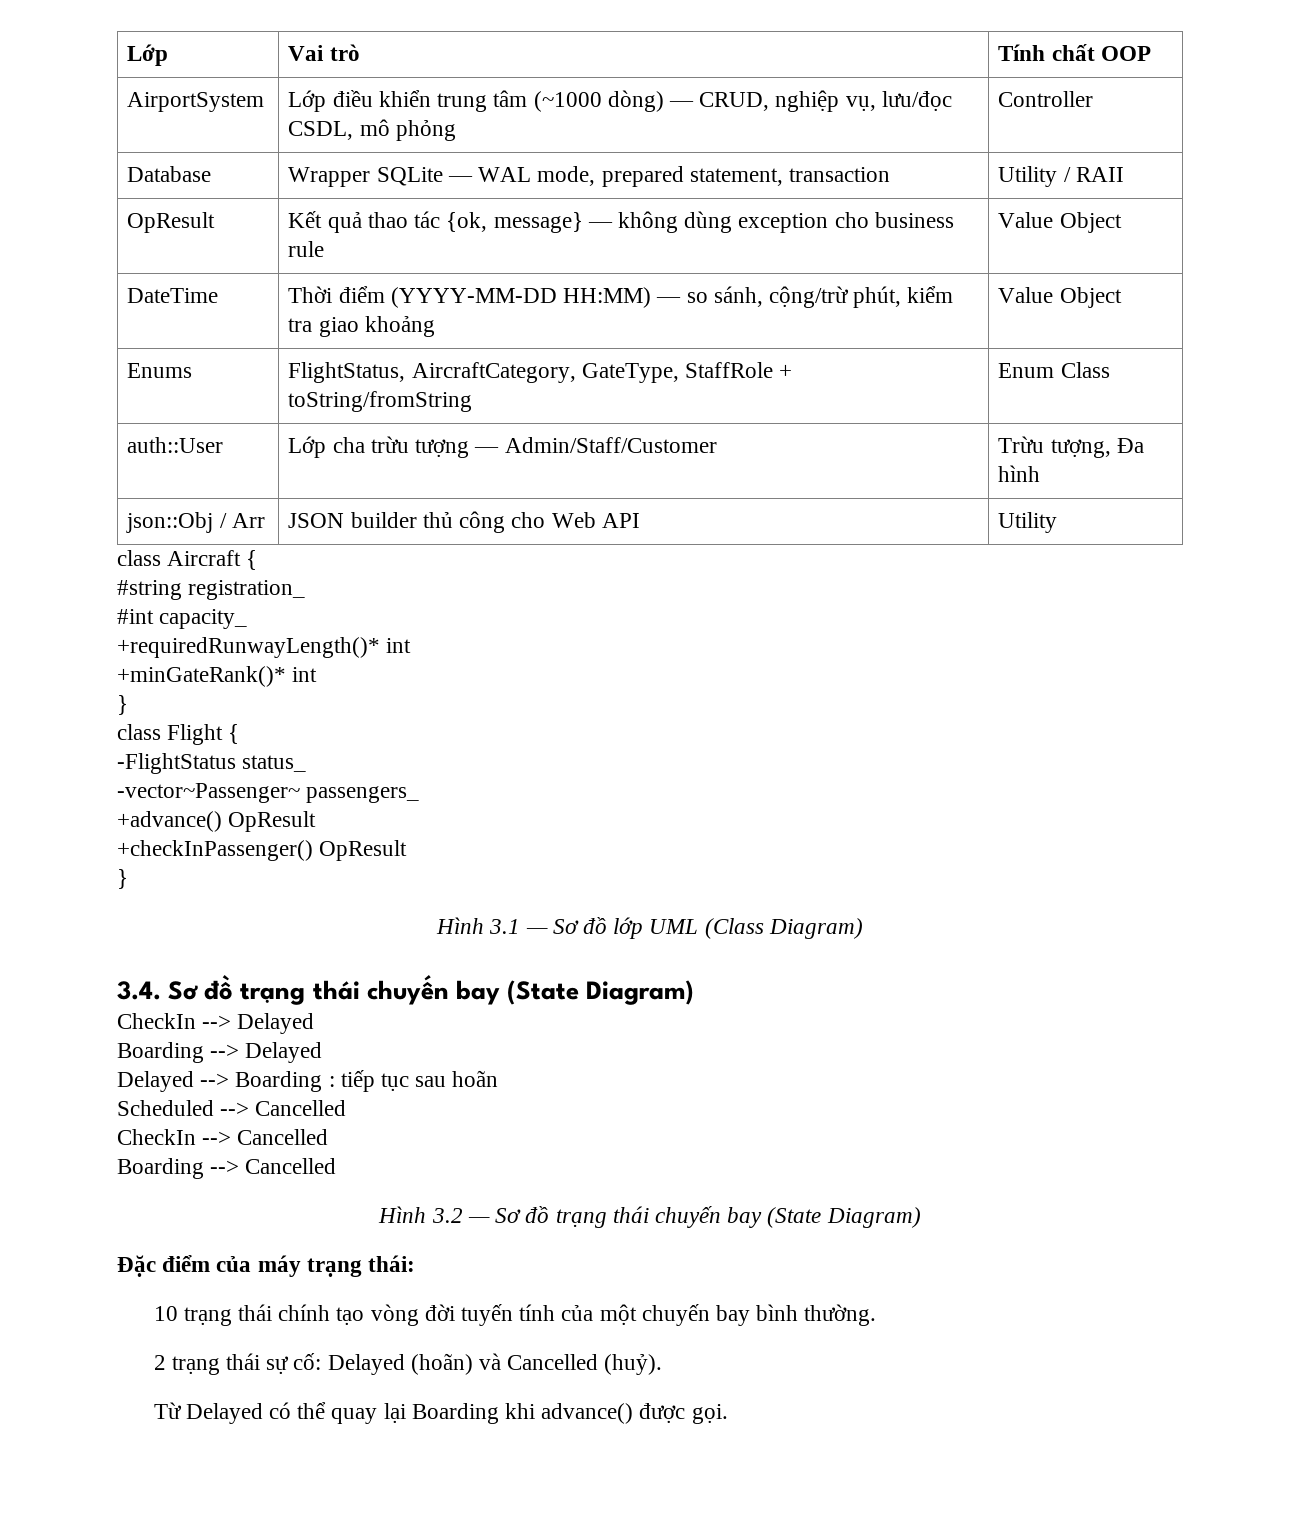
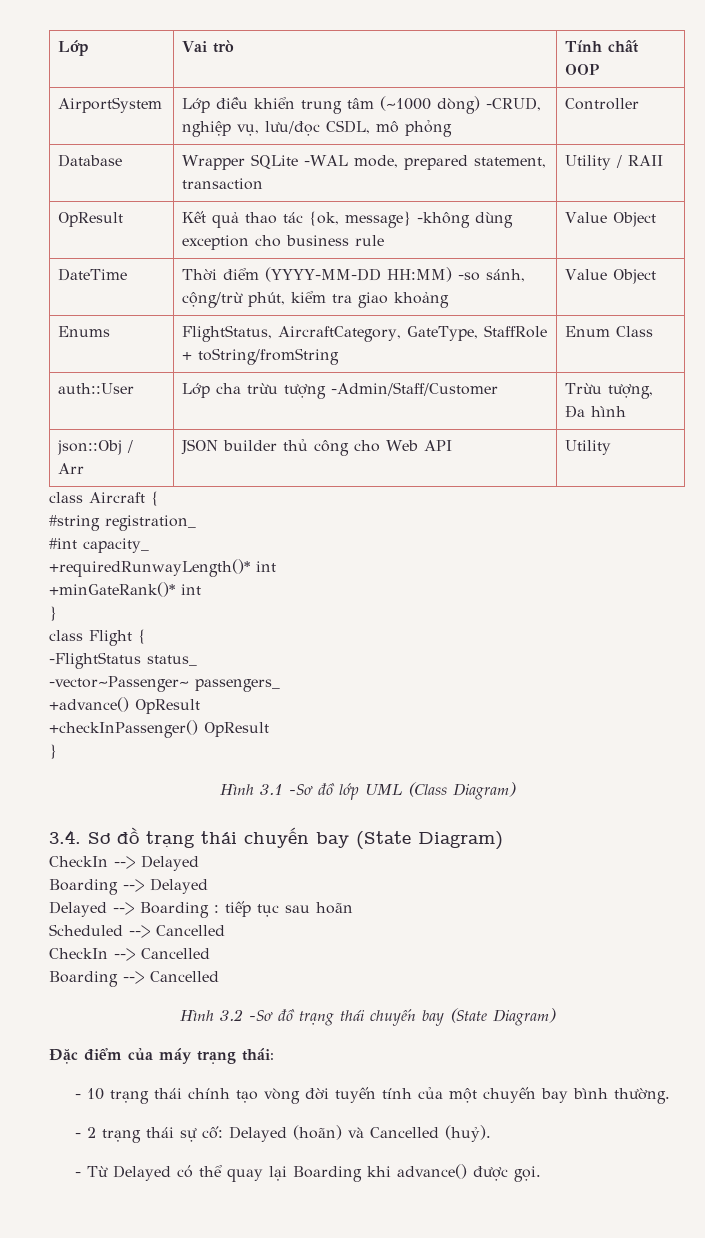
[668,92,770,111] — CRUD, -> [486,97,542,111] -CRUD,
[447,167,532,182] — WAL -> [304,155,349,166] -WAL
[587,211,678,233] — không -> [417,212,471,228] -không
[656,292,708,303] — so -> [458,272,481,281] -so
[474,437,717,453] — Admin/Staff/Customer -> [331,382,499,396] -Admin/Staff/Customer
[525,919,579,934] — Sơ -> [288,784,313,795] -Sơ
[467,1208,522,1223] — Sơ -> [248,1010,273,1021] -Sơ
(416, 1263) none -> [74,1094,81,1099] -
(877, 1315) none -> [74,1133,81,1138] -
(663, 1364) none -> [74,1172,81,1177] -

